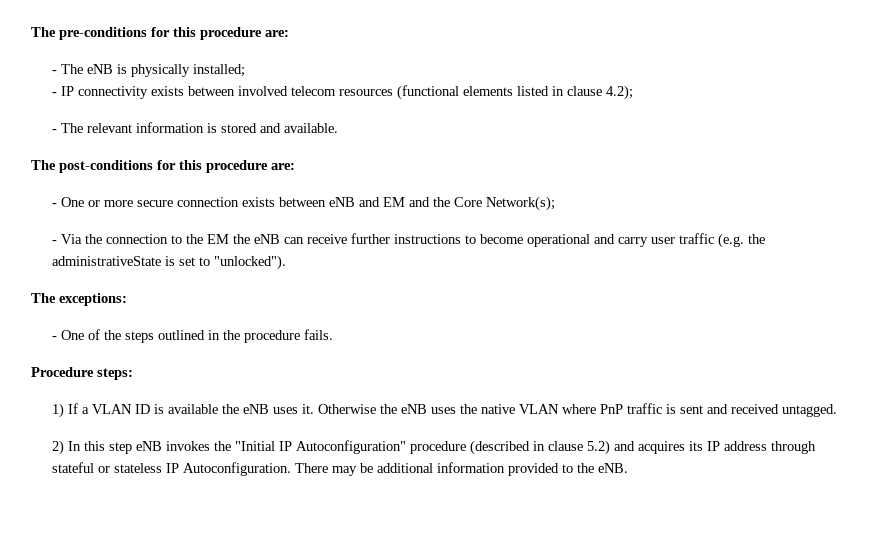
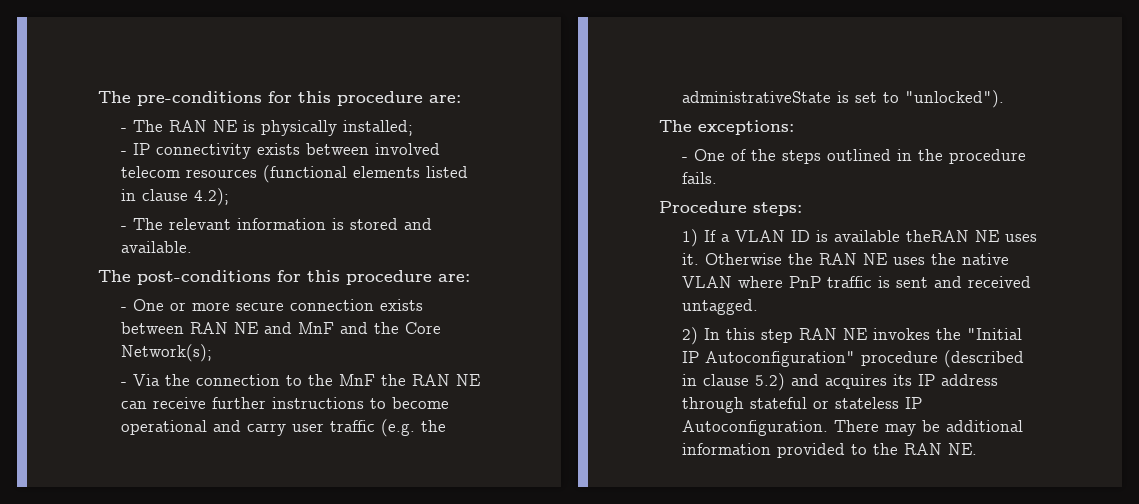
[87,64,114,74] eNB -> [168,120,237,132] RAN NE
[329,197,406,207] eNB and EM -> [189,322,334,334] RAN NE and MnF
[207,234,281,244] EM the eNB -> [338,374,480,386] MnF the RAN NE
[222,404,270,414] the eNB -> [905,230,999,242] theRAN NE
[401,404,428,414] eNB -> [818,253,887,265] RAN NE
[136,441,163,451] eNB -> [798,328,867,340] RAN NE
[598,463,629,473] eNB. -> [903,443,977,455] RAN NE.

